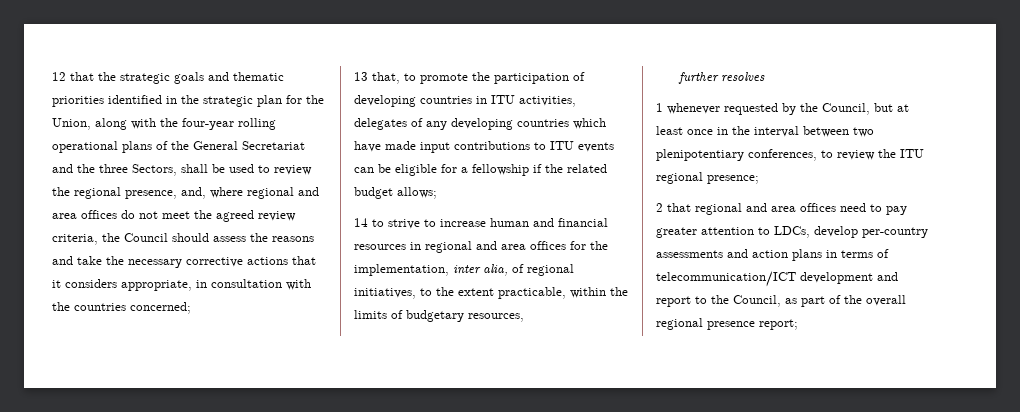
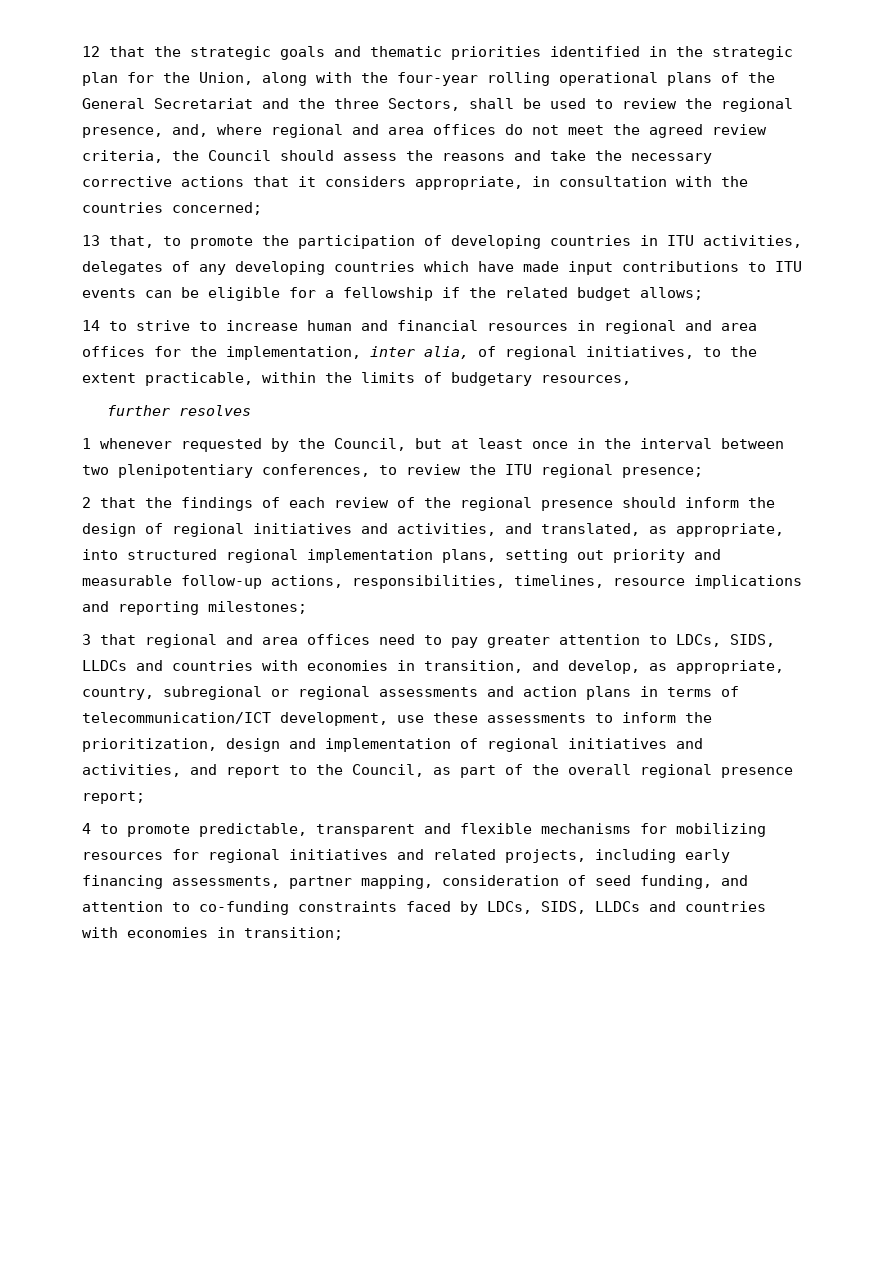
(691, 207) none -> [145,497,775,511] [82,523,784,537] [82,549,721,563] [82,575,802,589] [82,601,307,615] [82,634,136,645] the findings of each review of the regional presence should inform the design of regional initiatives and activities, and translated, as appropriate, into structured regional implementation plans, setting out priority and measurable follow-up actions, responsibilities, timelines, resource implications and reporting milestones; // 3 that
[814,226,928,238] develop per-country -> [730,634,775,647] [82,660,784,674] [82,686,370,700] SIDS, LLDCs and countries with economies in transition, and develop, as appropriate, country, subregional or regional
[800,272,873,284] development -> [280,712,712,726] [82,738,703,752] [82,764,181,777] development, use these assessments to inform the prioritization, design and implementation of regional initiatives and activities,
(798, 324) none -> [82,823,766,837] [82,849,730,863] [82,875,748,889] [82,901,766,915] [82,927,343,940] // 4 to promote predictable, transparent and flexible mechanisms for mobilizing resources for regional initiatives and related projects, including early financing assessments, partner mapping, consideration of seed funding, and attention to co-funding constraints faced by LDCs, SIDS, LLDCs and countries with economies in transition;

